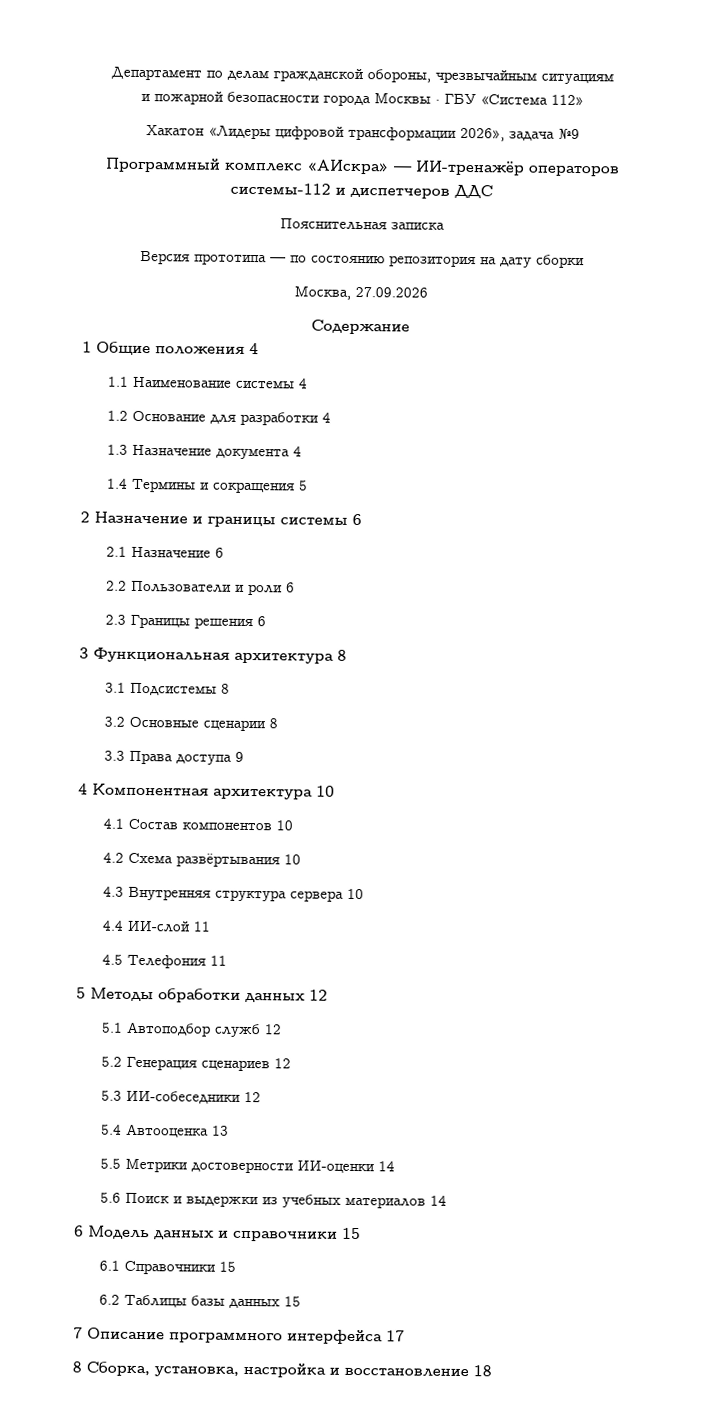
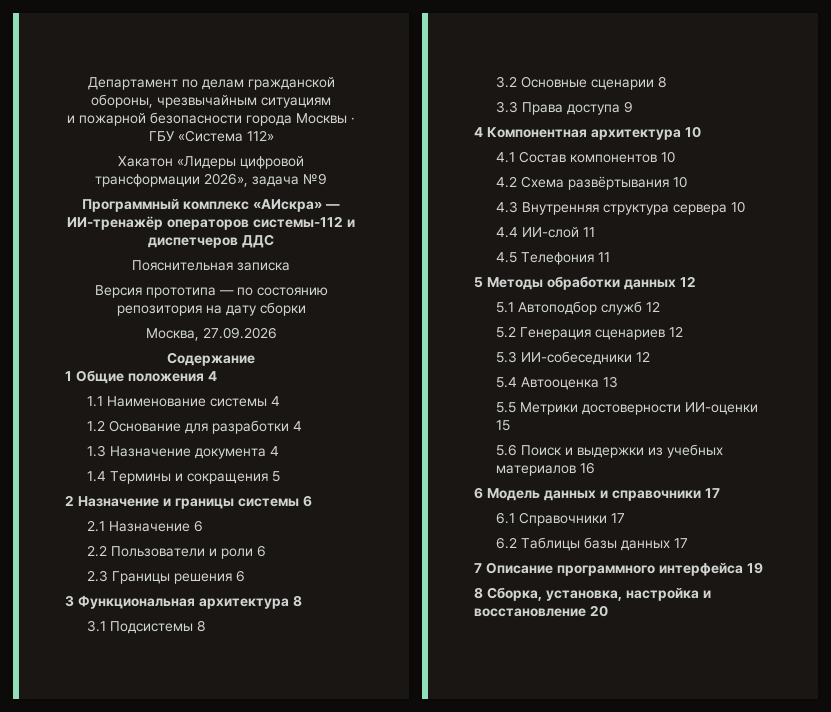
[377,1161,395,1172] 14 -> [496,420,511,431] 15
[429,1195,447,1206] 14 -> [580,462,596,474] 16
[342,1227,361,1240] 15 -> [705,488,720,498] 17
[218,1261,236,1272] 15 -> [611,513,626,523] 17
[283,1296,301,1307] 15 -> [674,538,689,548] 17
[386,1330,405,1342] 17 -> [747,562,763,574] 19
[473,1365,492,1377] 18 -> [590,605,608,617] 20

